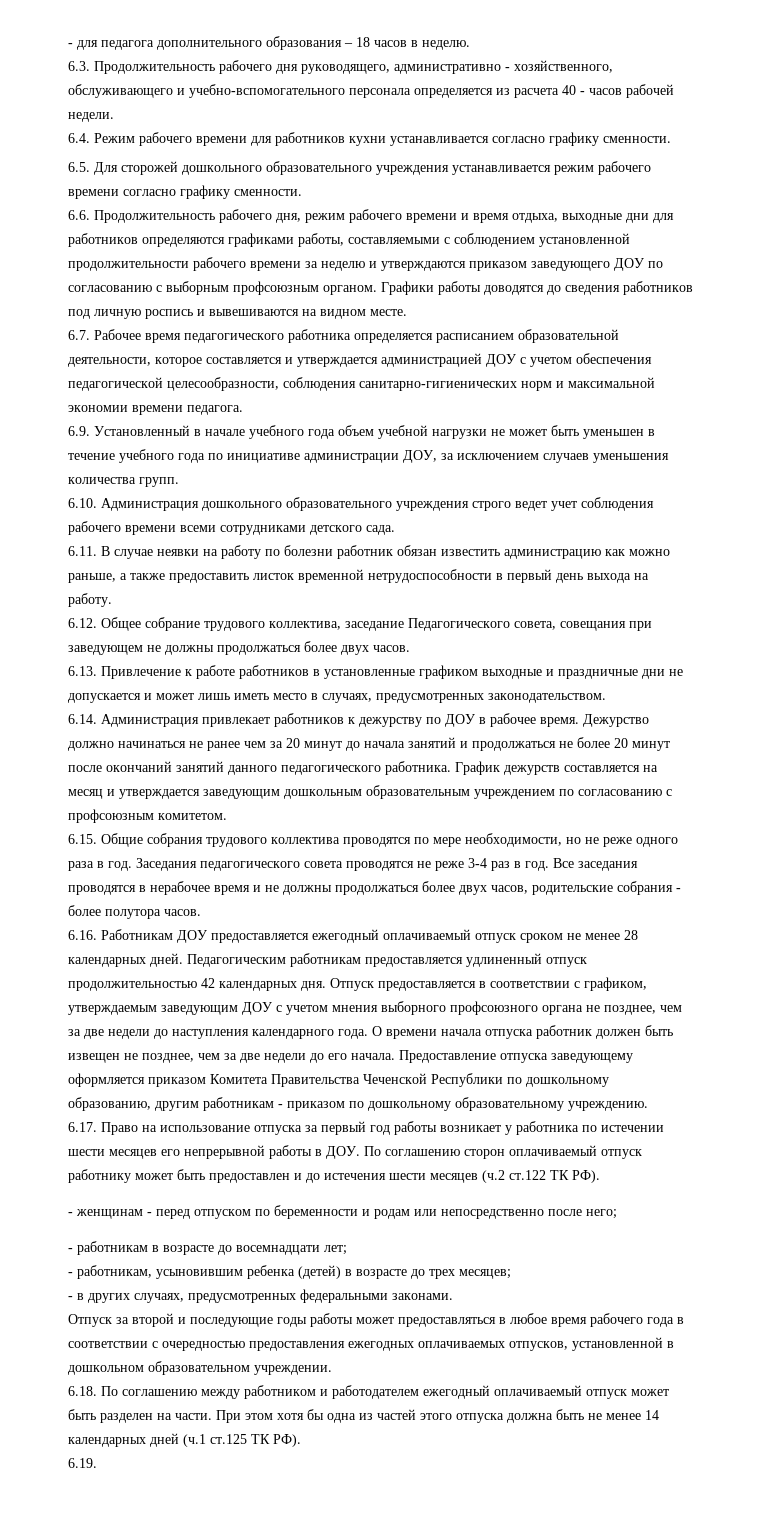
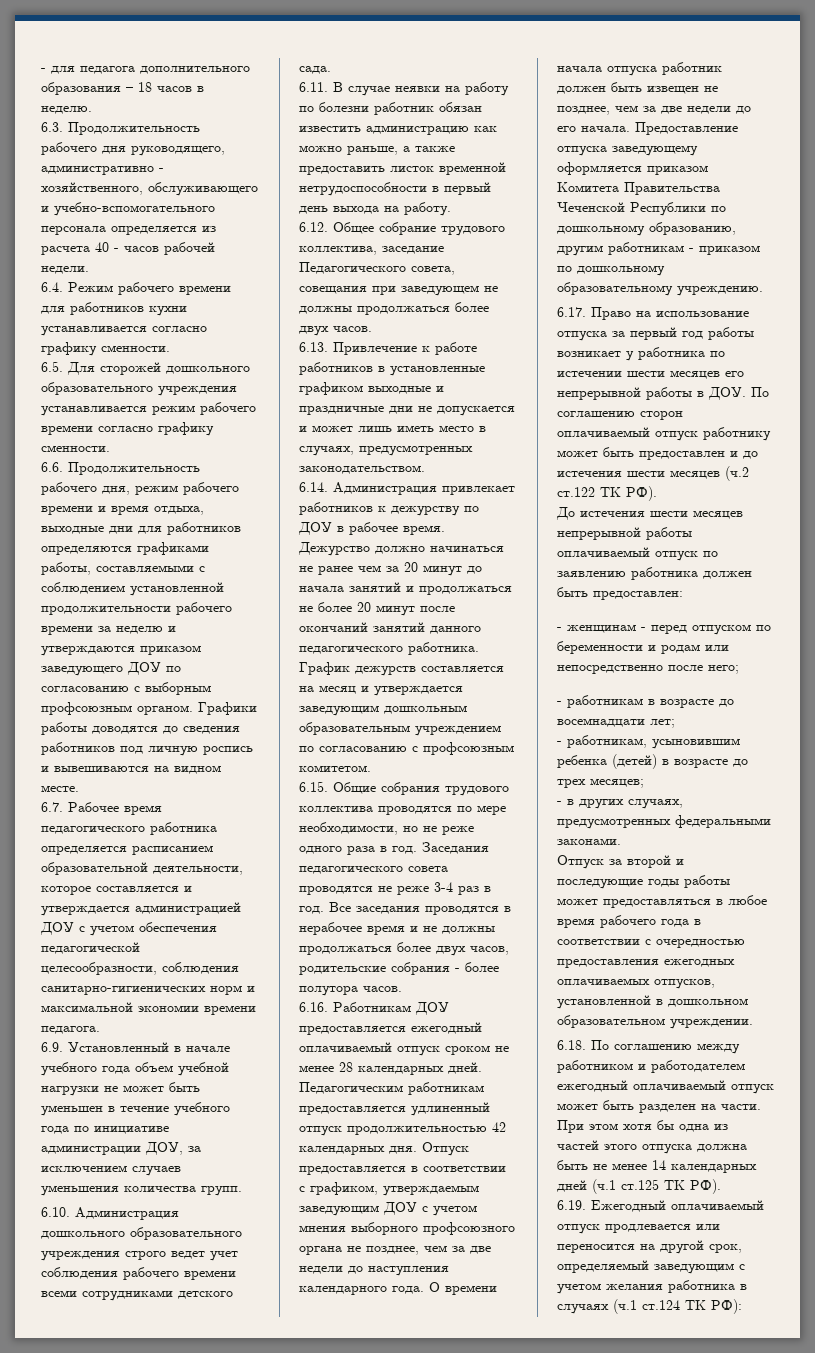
(600, 1176) none -> [556,507,743,520] [557,527,692,540] [557,547,718,561] [557,567,752,580] [557,587,683,600] // До истечения шести месяцев непрерывной работы оплачиваемый отпуск по заявлению работника должен быть предоставлен:
(97, 1463) none -> [591,1200,764,1212] [557,1224,720,1234] [557,1240,742,1254] [557,1260,745,1274] [557,1280,747,1294] [557,1299,742,1314] Ежегодный оплачиваемый отпуск продлевается или переносится на другой срок, определяемый заведующим с учетом желания работника в случаях (ч.1 ст.124 ТК РФ):

